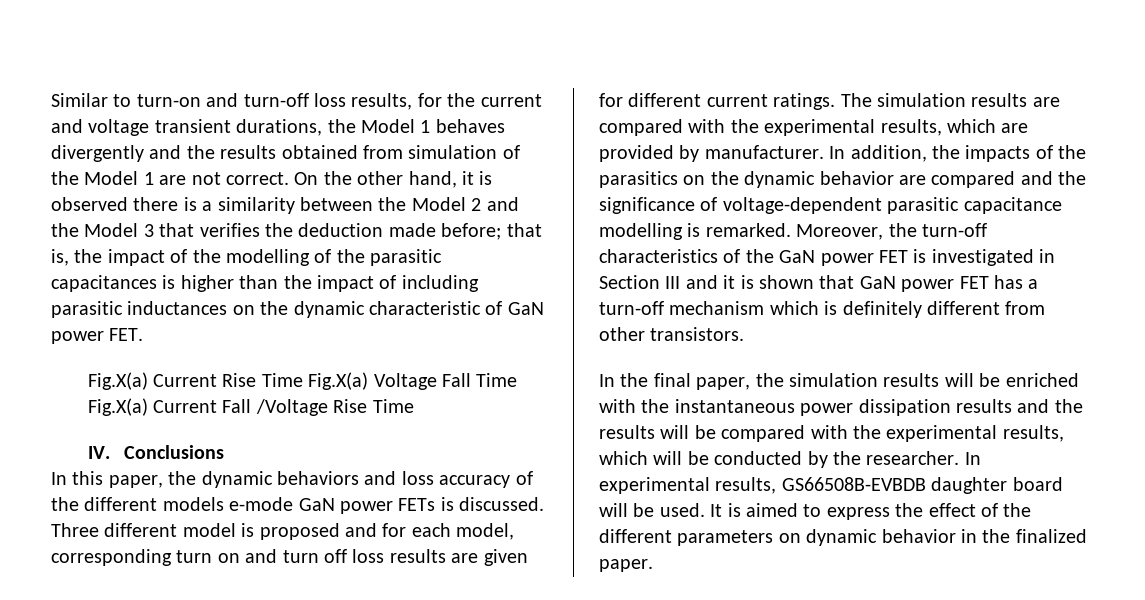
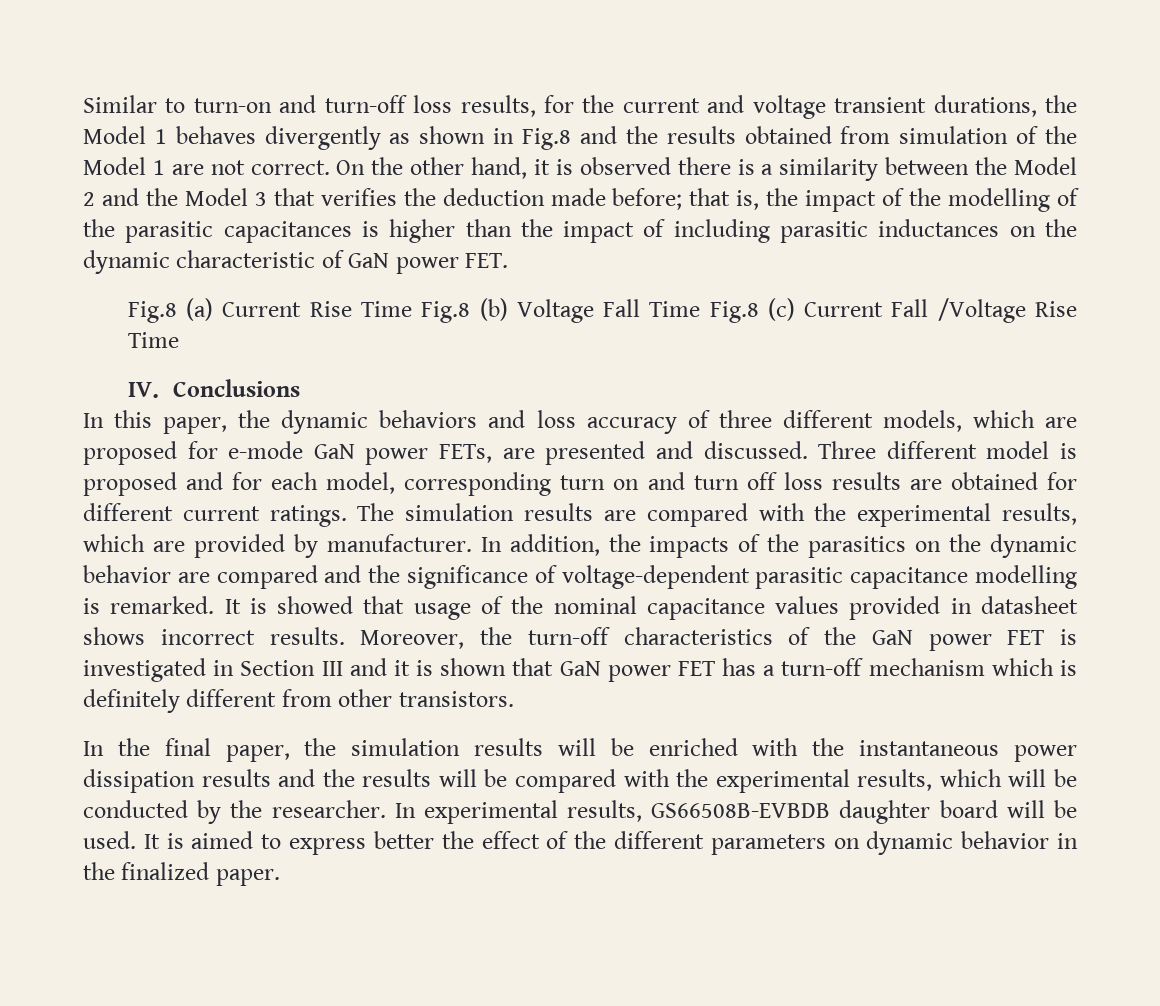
(144, 153) none -> [389,126,572,150] as shown in Fig.8
[87,372,148,390] Fig.X(a) -> [127,298,214,323] Fig.8 (a)
[308,372,369,390] Fig.X(a) -> [421,298,508,323] Fig.8 (b)
[87,398,148,416] Fig.X(a) -> [709,298,795,323] Fig.8 (c)
[51,497,454,514] the different models e-mode GaN power FETs is -> [718,410,1077,432] [83,441,693,465] three different models, which are proposed for e-mode GaN power FETs, are presented and
[483,549,528,566] given -> [950,472,1038,490] obtained
(791, 230) none -> [224,596,1078,620] [83,627,345,645] It is showed that usage of the nominal capacitance values provided in datasheet shows incorrect results.
(890, 513) none -> [373,831,434,849] better

